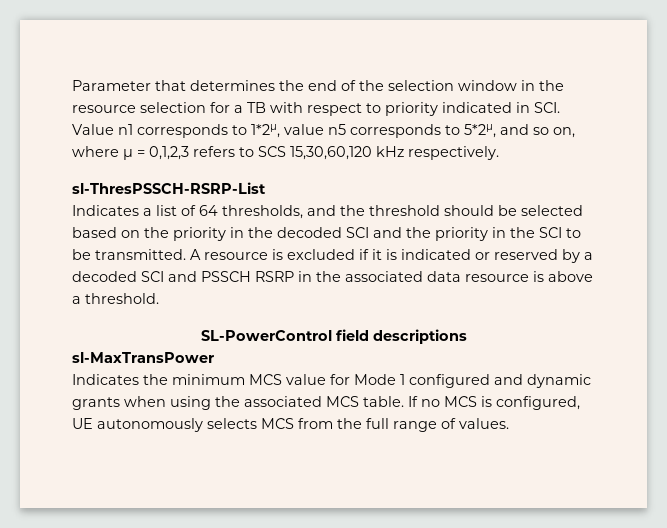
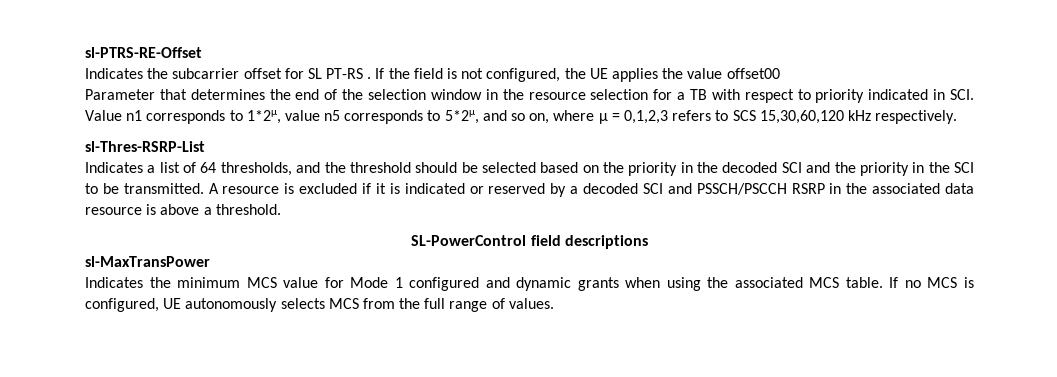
(72, 85) none -> [85,47,202,58] [85,68,780,82] sl-PTRS-RE-Offset // Indicates the subcarrier offset for SL PT-RS . If the field is not configured, the UE applies the value offset00 //
[72,182,266,194] sl-ThresPSSCH-RSRP-List -> [85,141,205,152] sl-Thres-RSRP-List
[201,271,251,282] PSSCH -> [696,183,787,195] PSSCH/PSCCH

